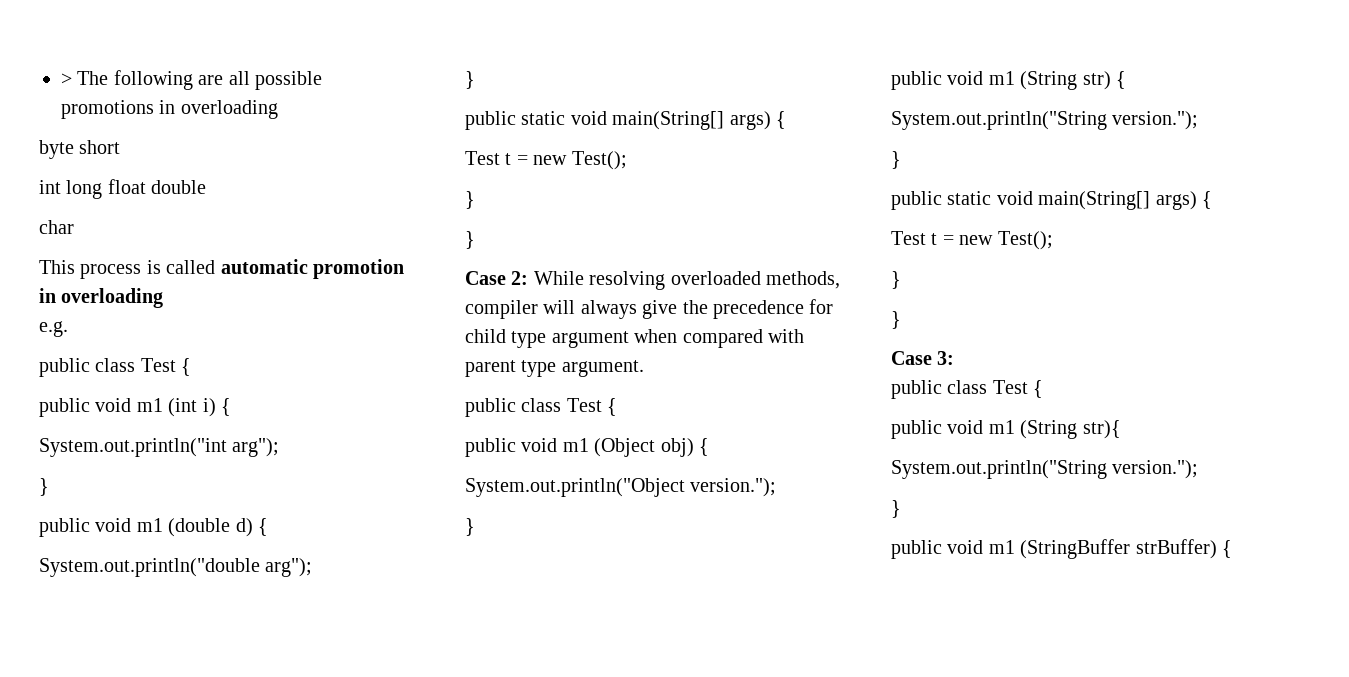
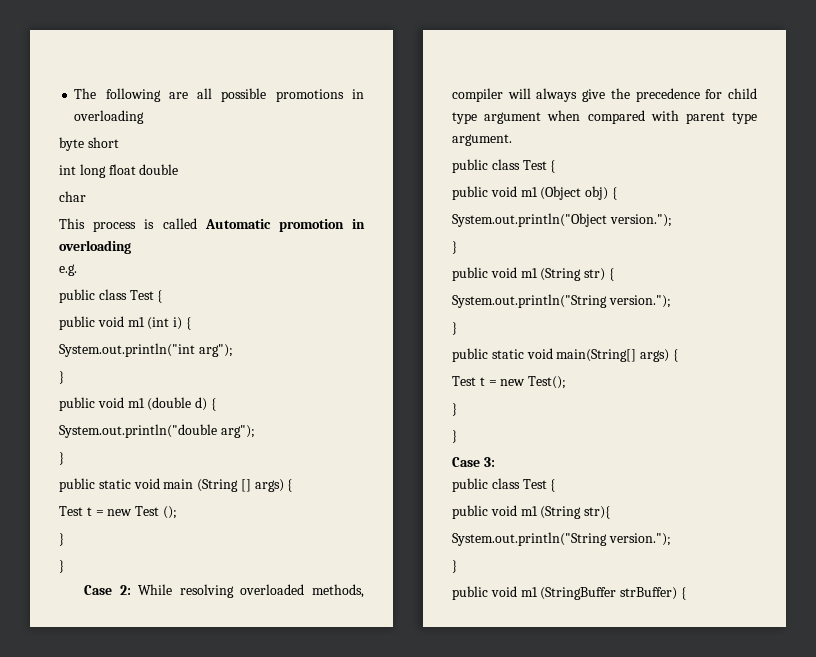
[61,73,72,85] > -> (74, 93) none
[220,259,308,274] automatic -> [204,219,271,229] Automatic
[612,111,786,130] [465,151,627,170] main(String[] args) { // Test t = new Test(); -> [163,479,293,492] [59,506,177,519] main (String [] args) { // Test t = new Test ();

